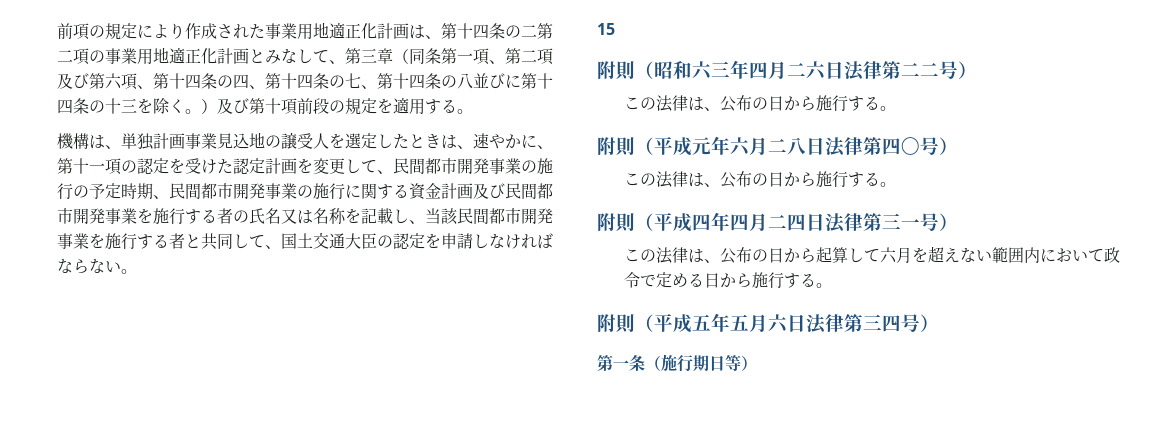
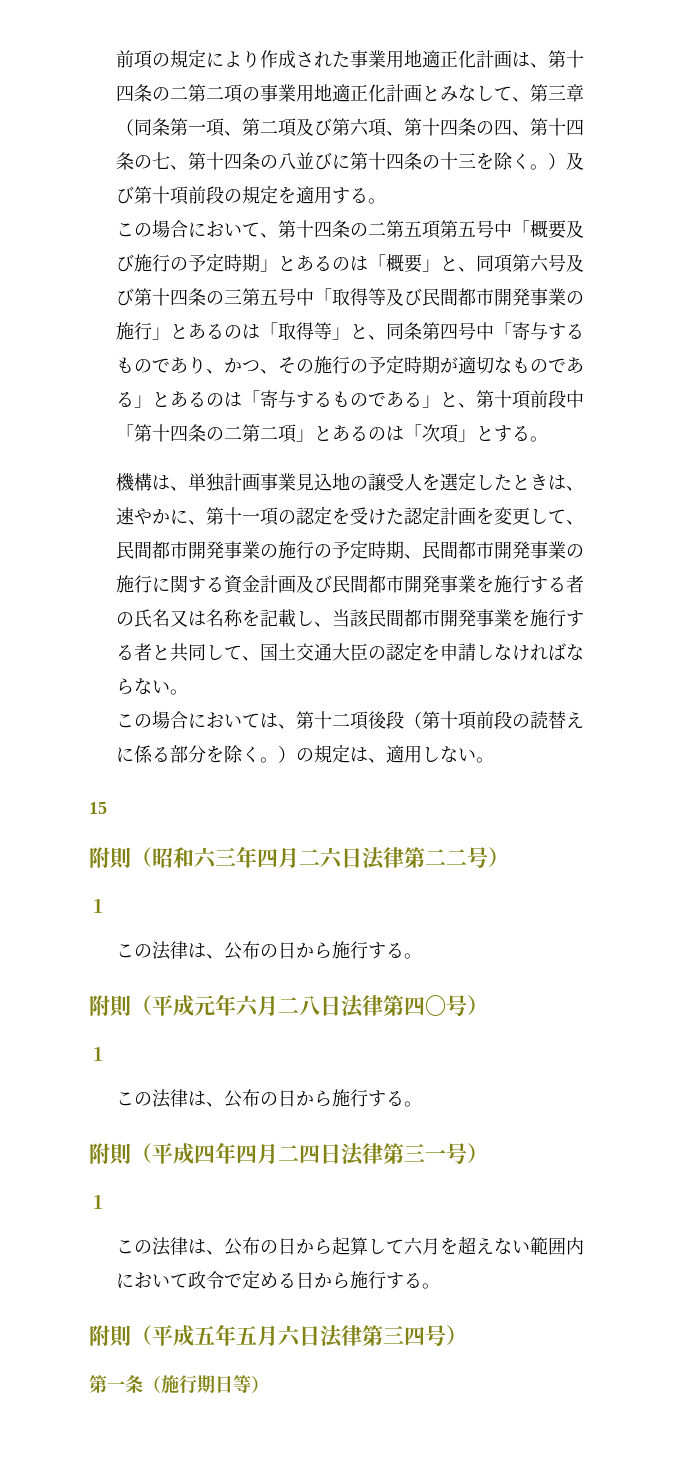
(473, 111) none -> [115,220,584,239] [115,253,584,273] [115,288,584,306] [115,322,584,340] [115,355,584,374] [115,390,584,409] [115,424,548,443] // この場合において、第十四条の二第五項第五号中「概要及び施行の予定時期」とあるのは「概要」と、同項第六号及び第十四条の三第五号中「取得等及び民間都市開発事業の施行」とあるのは「取得等」と、同条第四号中「寄与するものであり、かつ、その施行の予定時期が適切なものである」とあるのは「寄与するものである」と、第十項前段中「第十四条の二第二項」とあるのは「次項」とする。
(137, 271) none -> [115,711,584,730] [115,744,494,763] // この場合においては、第十二項後段（第十項前段の読替えに係る部分を除く。）の規定は、適用しない。
(977, 70) none -> [89,899,107,913] // １
(958, 146) none -> [89,1047,107,1061] // １
(958, 222) none -> [89,1195,107,1209] // １

